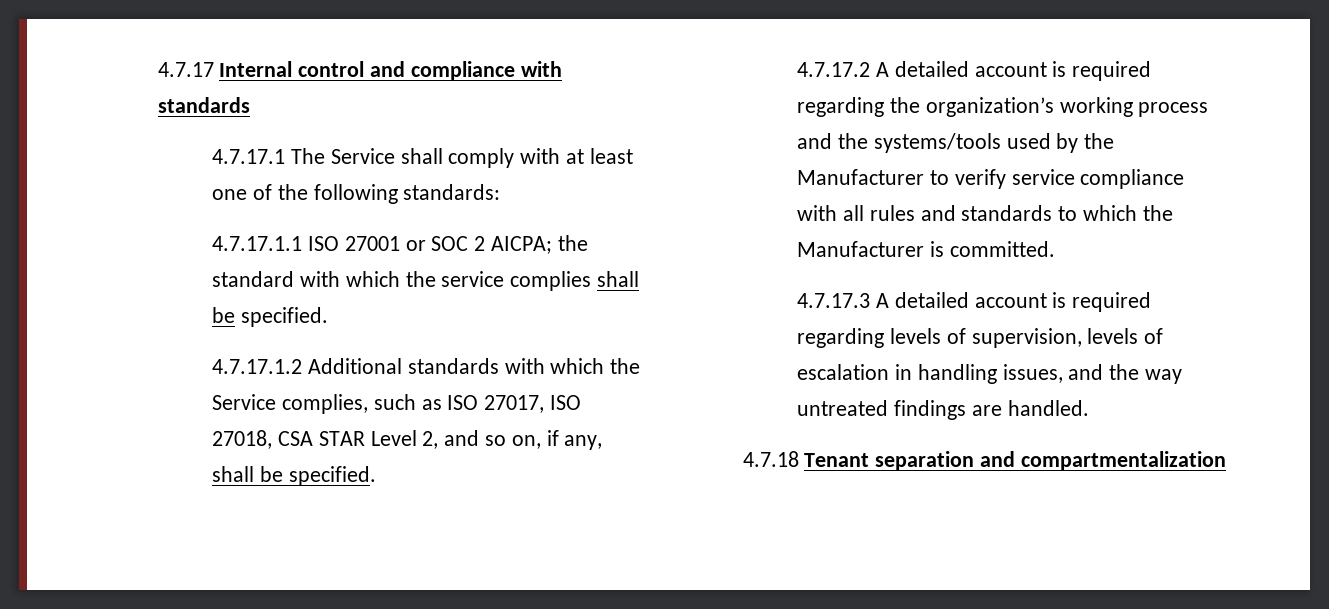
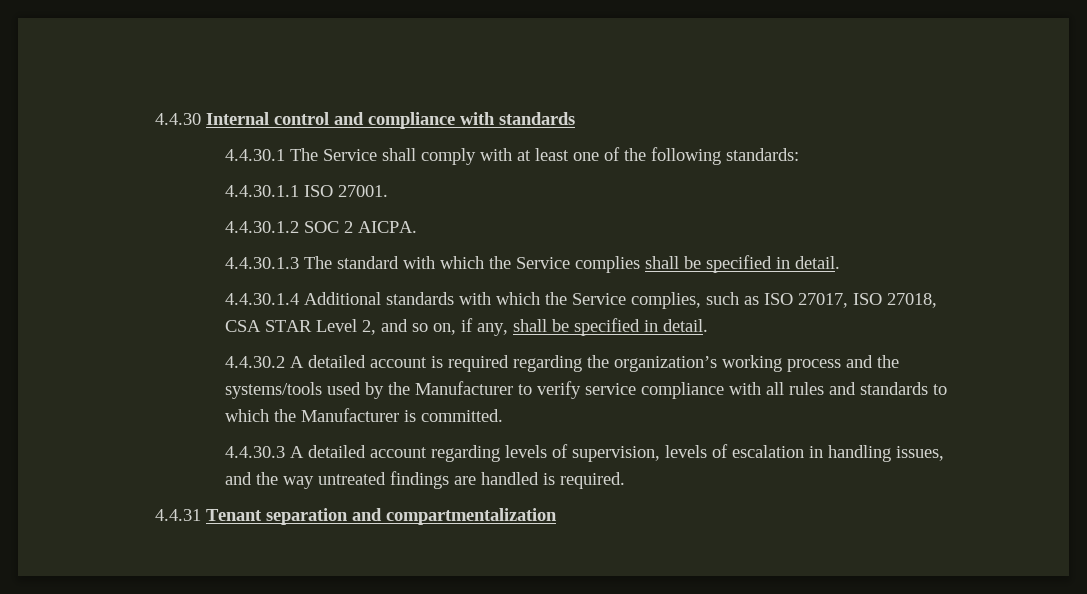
[157,62,214,77] 4.7.17 -> [155,113,202,125] 4.4.30
[212,149,286,164] 4.7.17.1 -> [225,149,286,161] 4.4.30.1
[212,235,588,254] 4.7.17.1.1 ISO 27001 or SOC 2 AICPA; the -> [225,185,389,197] [225,221,418,233] [225,256,333,269] 4.4.30.1.1 ISO 27001. // 4.4.30.1.2 SOC 2 AICPA. // 4.4.30.1.3 The
[441,271,505,287] service -> [516,257,571,269] Service
[240,307,328,327] [212,359,303,374] specified. // 4.7.17.1.2 -> [706,255,841,273] [225,293,300,305] specified in detail. // 4.4.30.1.4
[288,466,376,486] [797,62,871,77] specified. // 4.7.17.2 -> [574,318,709,336] [225,356,286,368] specified in detail. // 4.4.30.2
[797,292,1152,312] 4.7.17.3 A detailed account is required -> [225,445,428,458] 4.4.30.3 A detailed account
[1007,400,1089,416] [742,451,799,467] handled. // 4.7.18 -> [481,472,626,489] [155,509,202,521] handled is required. // 4.4.31

